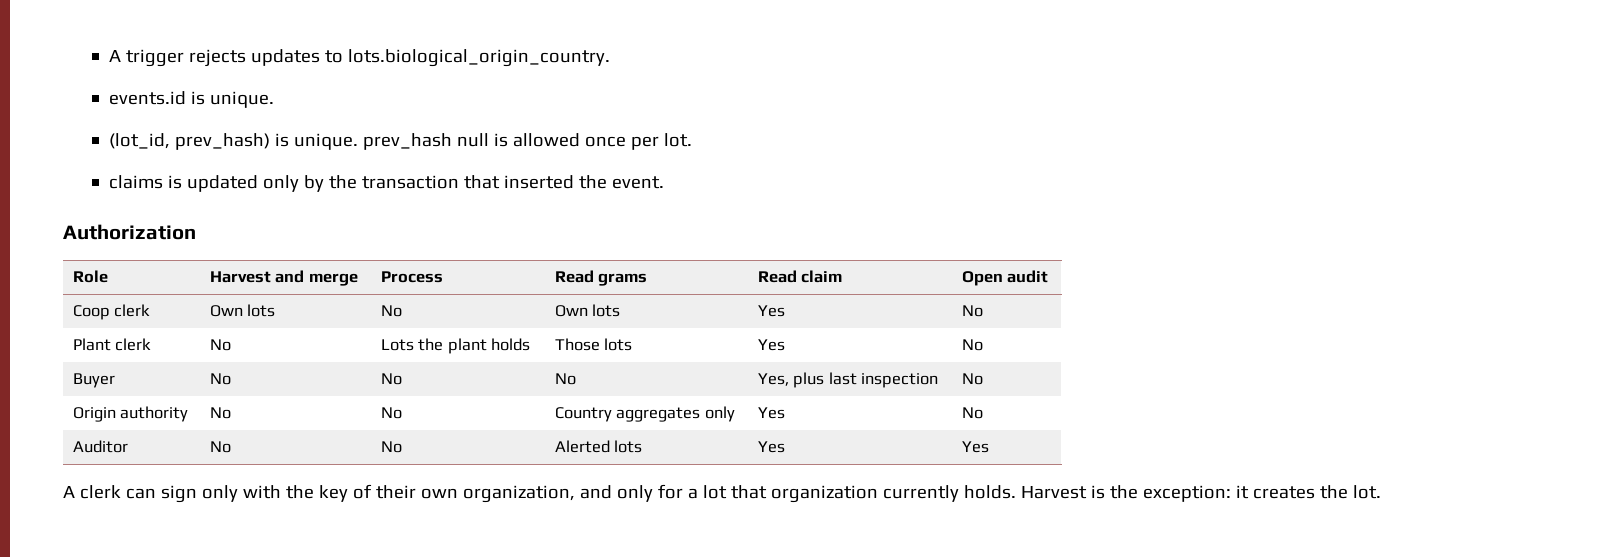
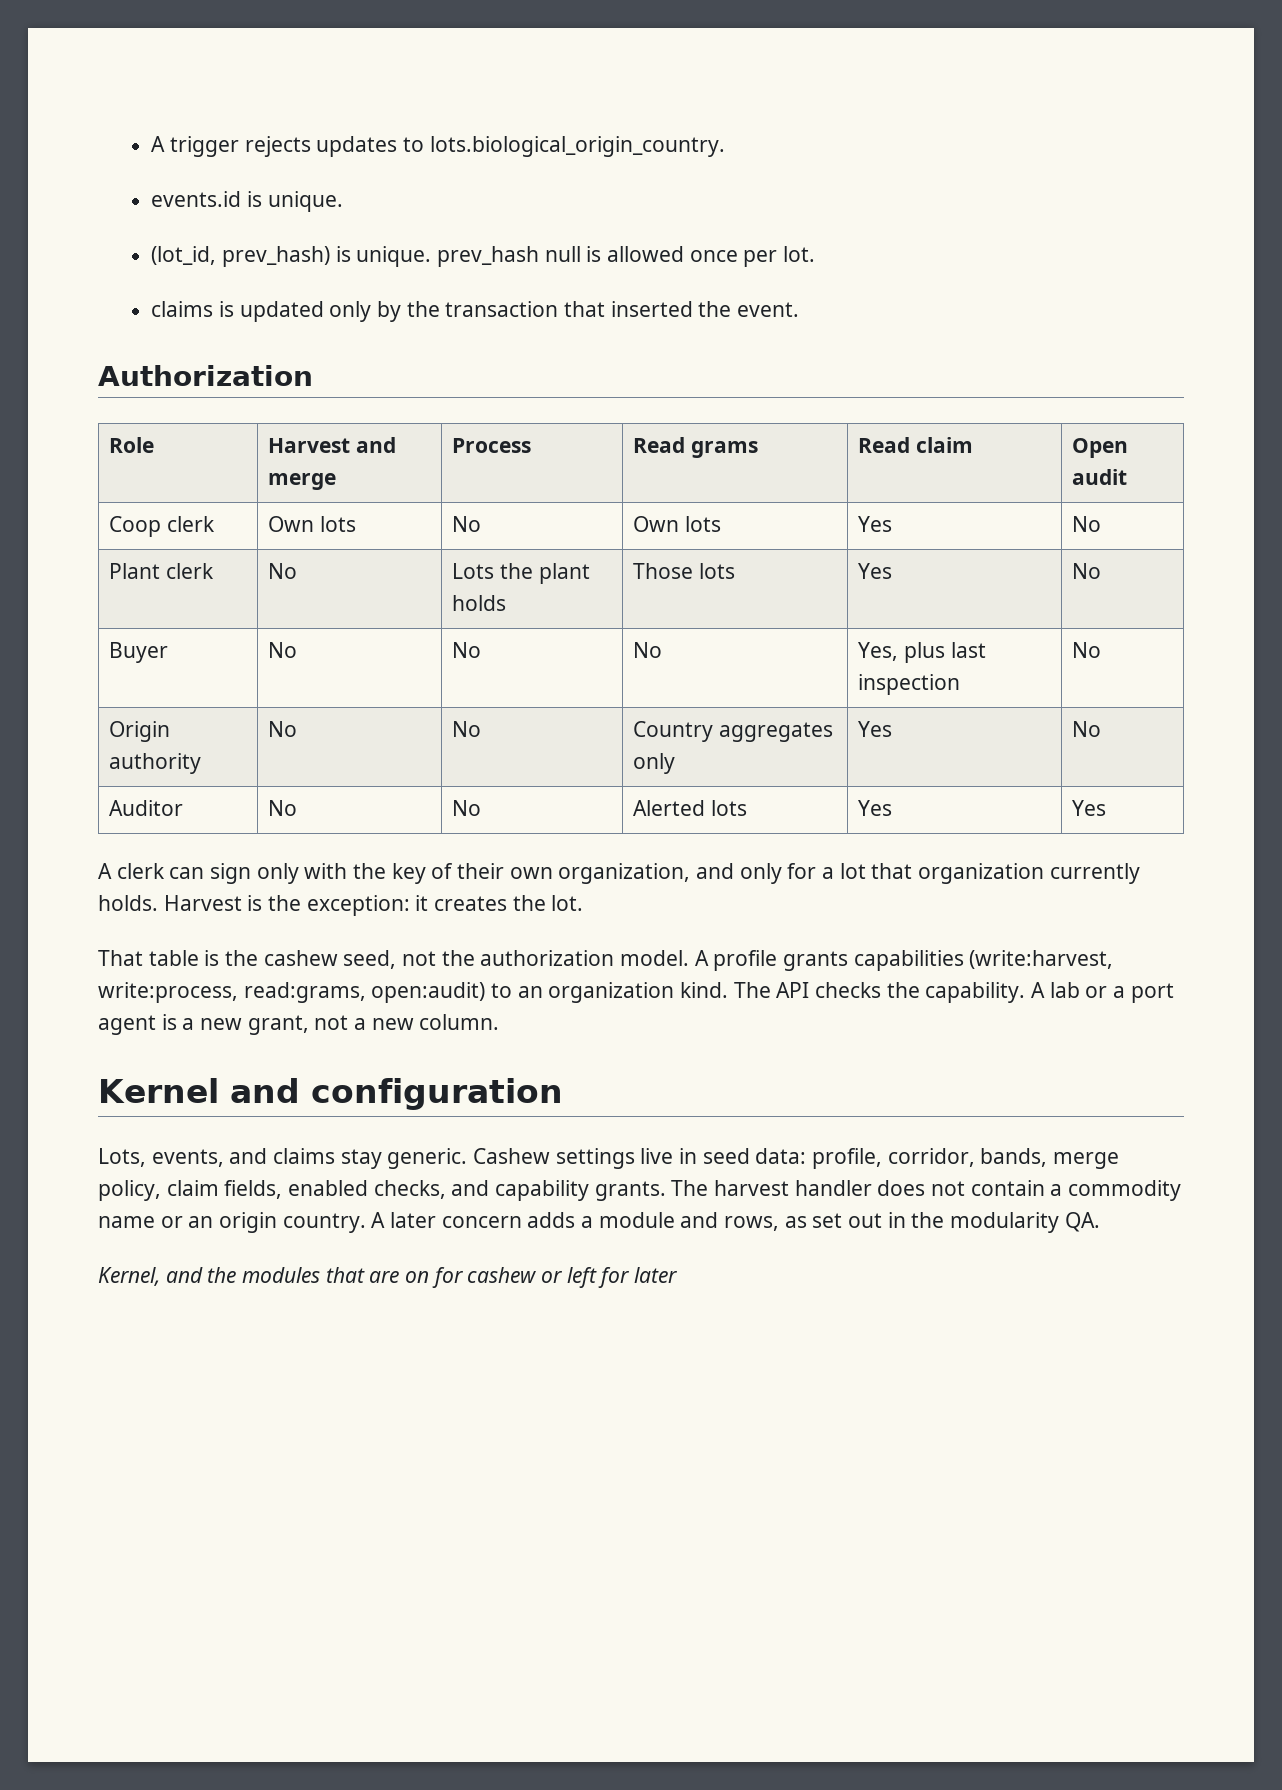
(1381, 492) none -> [98,950,1114,971] [98,982,1174,1003] [98,1014,500,1035] [98,1078,563,1110] [98,1148,1120,1169] [98,1180,1182,1201] [98,1212,1100,1233] [98,1267,679,1288] // That table is the cashew seed, not the authorization model. A profile grants capabilities (write:harvest, write:process, read:grams, open:audit) to an organization kind. The API checks the capability. A lab or a port agent is a new grant, not a new column. // Kernel and configuration // Lots, events, and claims stay generic. Cashew settings live in seed data: profile, corridor, bands, merge policy, claim fields, enabled checks, and capability grants. The harvest handler does not contain a commodity name or an origin country. A later concern adds a module and rows, as set out in the modularity QA. // Kernel, and the modules that are on for cashew or left for later

